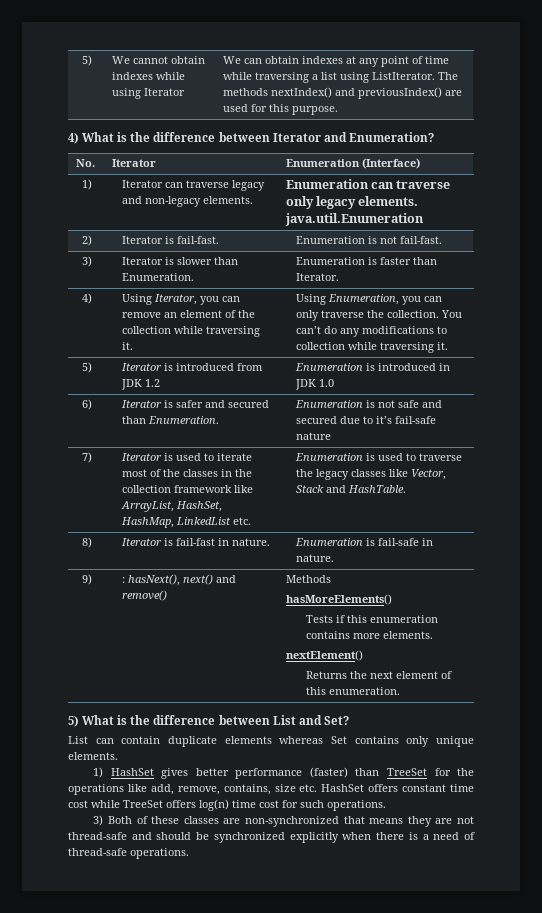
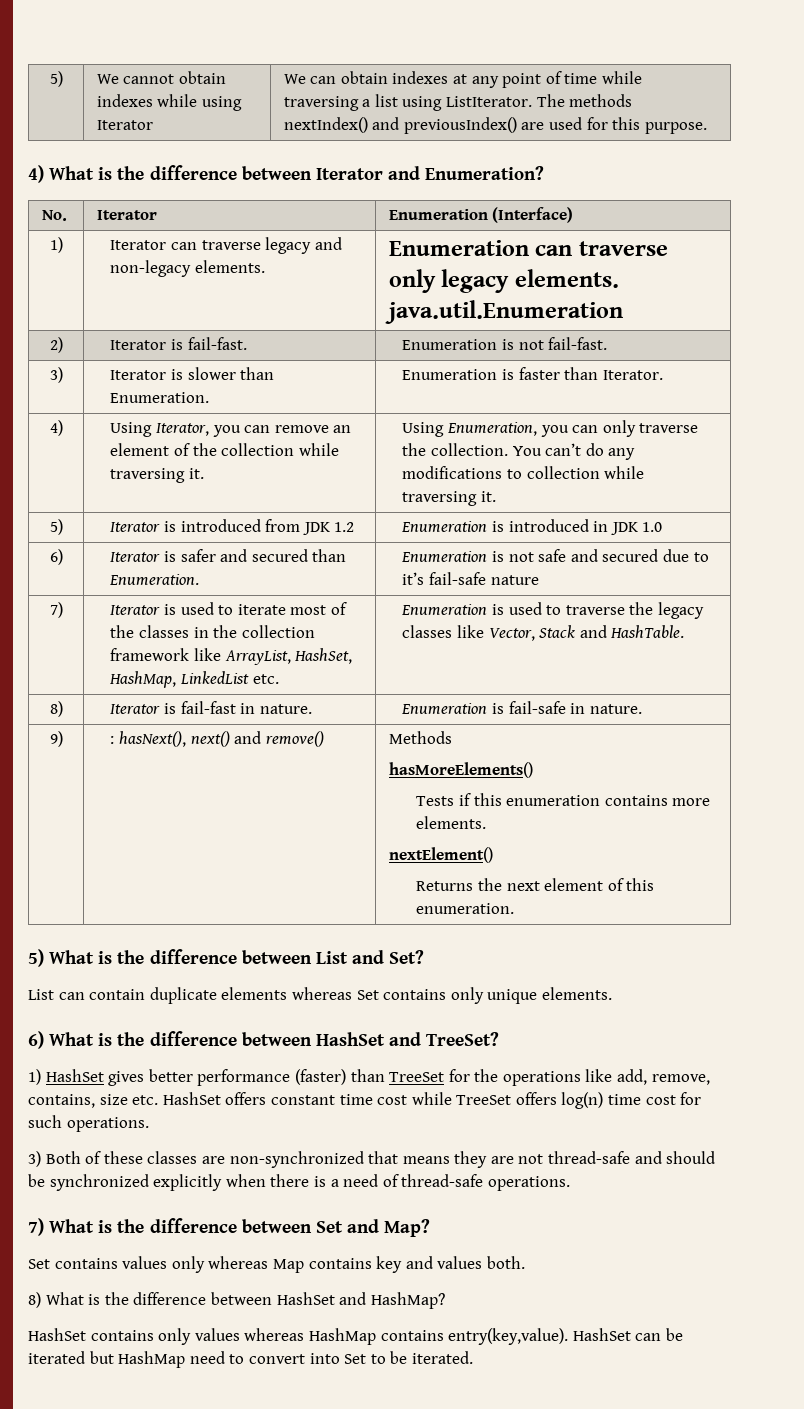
(118, 756) none -> [28,1031,500,1049] // 6) What is the difference between HashSet and TreeSet?
(189, 853) none -> [28,1218,431,1237] [28,1256,525,1273] [28,1292,445,1309] [28,1328,683,1345] [28,1351,473,1368] // 7) What is the difference between Set and Map? // Set contains values only whereas Map contains key and values both. // 8) What is the difference between HashSet and HashMap? // HashSet contains only values whereas HashMap contains entry(key,value). HashSet can be iterated but HashMap need to convert into Set to be iterated.

